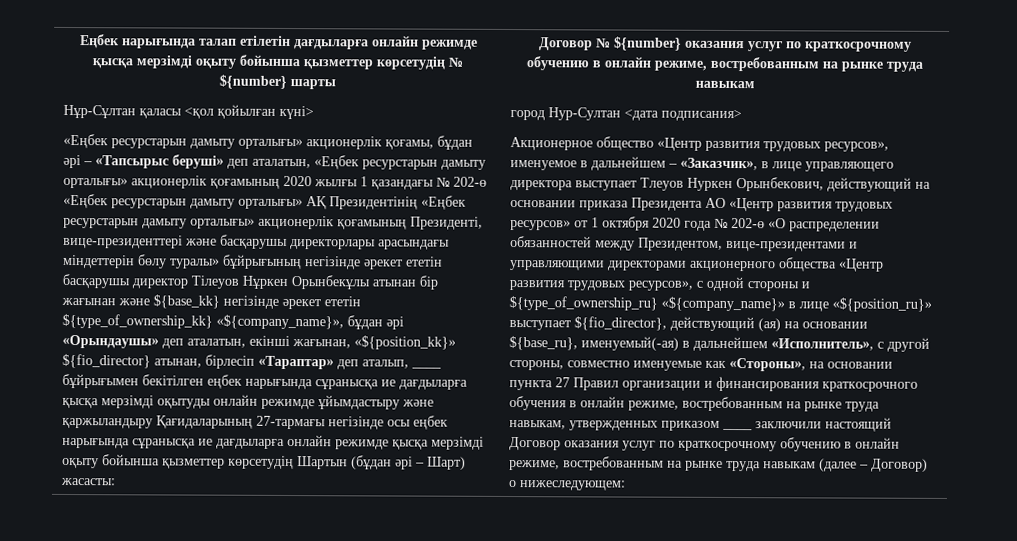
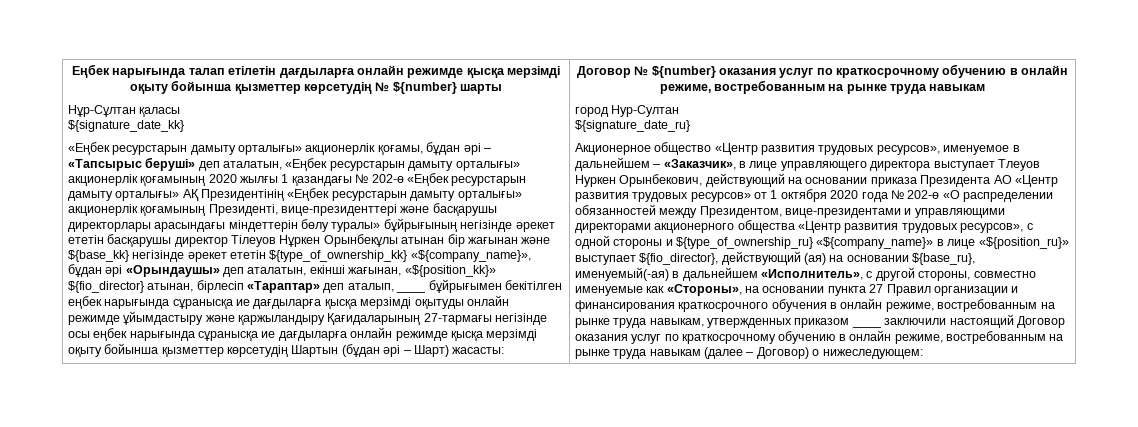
[184,104,315,120] <қол қойылған күні> -> [67,120,184,132] // ${signature_date_kk}
[624,108,743,122] <дата подписания> -> [574,120,690,132] // ${signature_date_ru}

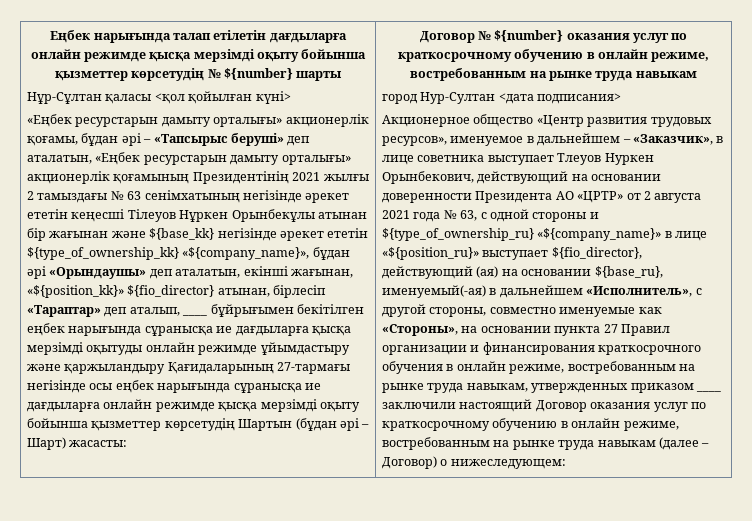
[67,120,184,132] // ${signature_date_kk} -> [154,91,291,104] <қол қойылған күні>
[208,173,527,186] [67,188,522,201] [67,203,497,216] [67,218,555,232] [67,234,228,247] 2020 жылғы 1 қазандағы № 202-ө «Еңбек ресурстарын дамыту орталығы» АҚ Президентінің «Еңбек ресурстарын дамыту орталығы» акционерлік қоғамының Президенті, вице-президенттері және басқарушы директорлары арасындағы міндеттерін бөлу туралы» бұйрығының негізінде әрекет ететін басқарушы директор -> [192,171,369,184] [26,190,350,203] [26,209,125,222] Президентінің 2021 жылғы 2 тамыздағы № 63 сенімхатының негізінде әрекет ететін кеңесші
[574,120,690,132] // ${signature_date_ru} -> [498,93,622,104] <дата подписания>
[780,161,931,171] управляющего директора -> [417,155,485,162] советника
[870,177,917,187] приказа -> [381,193,472,203] доверенности
[1014,175,1058,187] [574,189,1054,202] [574,204,1005,218] [574,220,1024,233] «Центр развития трудовых ресурсов» от 1 октября 2020 года № 202-ө «О распределении обязанностей между Президентом, вице-президентами и управляющими директорами акционерного общества «Центр развития трудовых ресурсов», -> [577,191,702,203] [381,210,478,222] «ЦРТР» от 2 августа 2021 года № 63,

